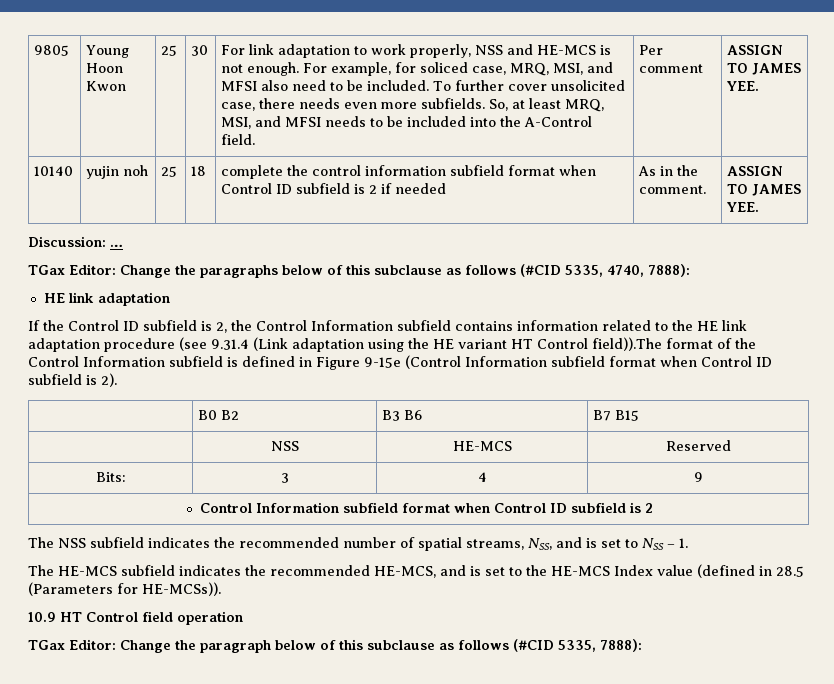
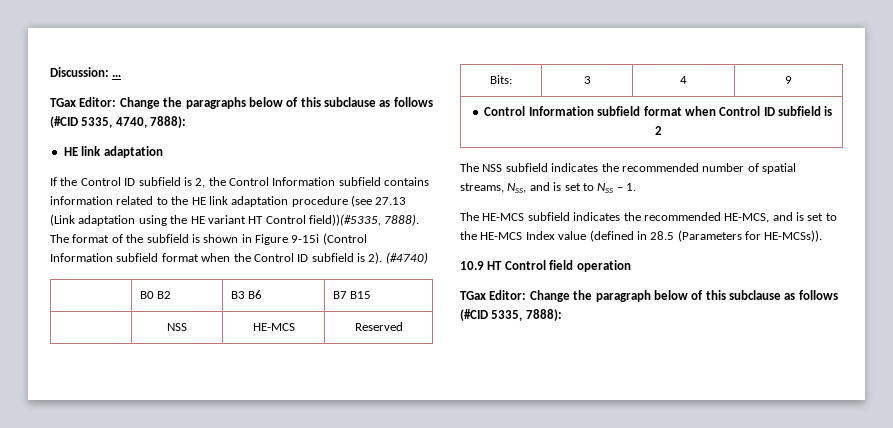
[34,45,70,56] [86,45,130,58] [86,63,124,73] [86,81,127,91] [161,45,178,56] [191,45,209,56] [221,44,612,58] [221,62,614,76] [221,80,626,91] [221,98,605,112] [221,116,593,129] [221,134,256,145] [639,45,664,55] [639,64,704,73] [727,45,784,55] [727,63,802,75] [727,81,760,91] [34,166,74,176] [86,165,149,179] [161,166,178,177] [191,166,207,176] [221,165,597,179] [221,183,447,194] [638,165,699,176] [639,185,707,194] [727,166,784,176] [727,184,802,196] [727,202,760,212] 9805 | Young Hoon Kwon | 25 | 30 | For link adaptation to work properly, NSS and HE-MCS is not enough. For example, for soliced case, MRQ, MSI, and MFSI also need to be included. To further cover unsolicited case, there needs even more subfields. So, at least MRQ, MSI, and MFSI needs to be included into the A-Control field. | Per comment | ASSIGN TO JAMES YEE. // 10140 | yujin noh | 25 | 18 | complete the control information subfield format when Control ID subfield is 2 if needed | As in the comment. | ASSIGN TO JAMES YEE. // -> (50, 72) none
[211,339,249,350] 9.31.4 -> [375,197,407,205] 27.13
[592,337,662,351] field)).The -> [309,214,420,226] [50,234,69,243] field))(#5335, 7888). The
[28,356,295,367] Control Information subfield is defined -> [146,234,239,243] subfield is shown
[364,357,401,368] 9-15e -> [291,234,320,243] 9-15i
(697, 361) none -> [233,253,251,262] the
(117, 380) none -> [385,252,428,264] (#4740)

